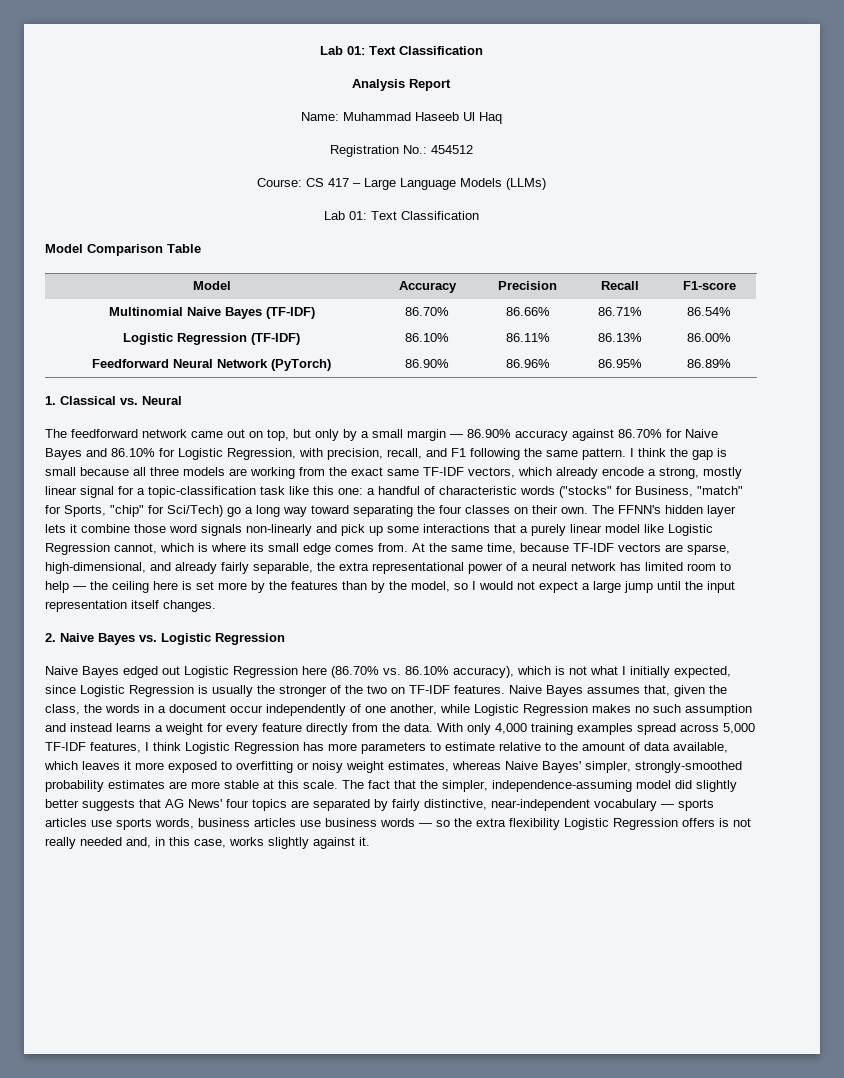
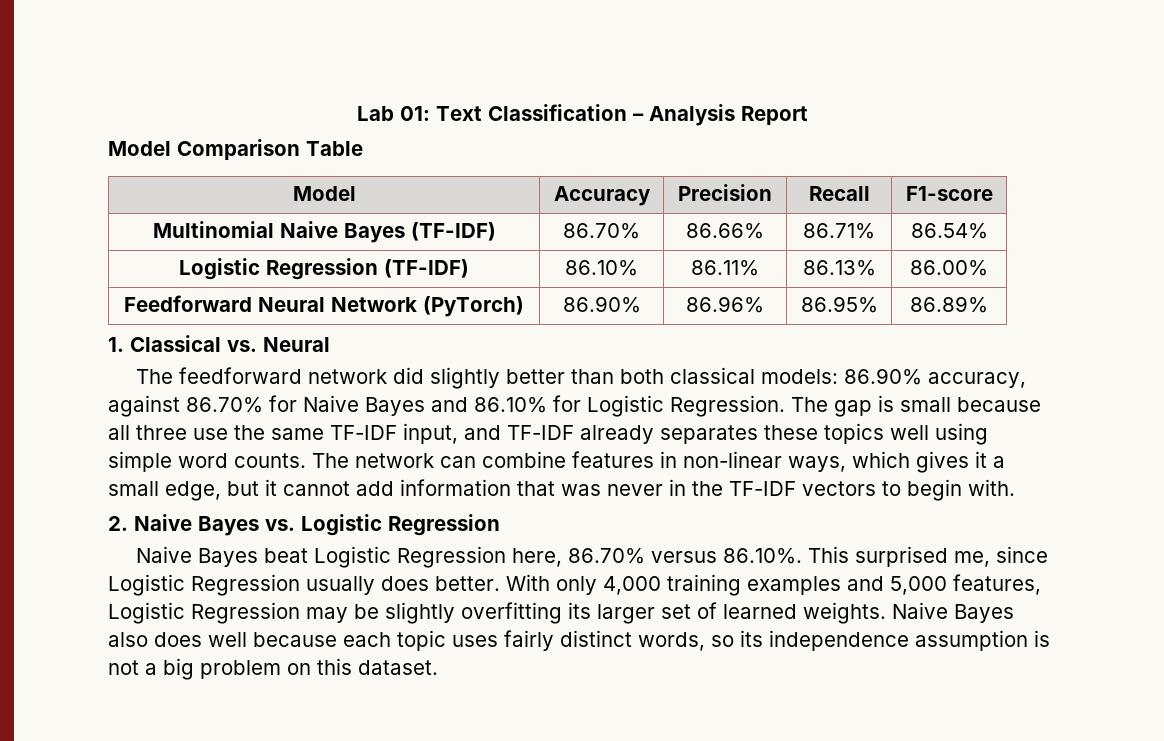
[319,46,483,55] Lab 01: Text Classification // -> [356,104,644,121] Lab 01: Text Classification –
[300,112,502,124] [329,145,473,157] [256,178,546,190] [323,211,479,220] // Name: Muhammad Haseeb Ul Haq // Registration No.: 454512 // Course: CS 417 – Large Language Models (LLMs) // Lab 01: Text Classification -> (808, 115) none
[191,429,568,441] came out on top, but only by a small margin — 86.90% accuracy -> [393,367,1027,389] did slightly better than both classical models: 86.90% accuracy,
[227,448,688,460] Regression, with precision, recall, and F1 following the same pattern. I think the -> [670,395,828,417] Regression. The
[183,467,742,479] [45,486,743,498] [45,505,736,517] [45,524,713,536] [45,543,730,555] [45,562,731,574] [45,581,735,593] [45,600,216,612] models are working from the exact same TF-IDF vectors, which already encode a strong, mostly linear signal for a topic-classification task like this one: a handful of characteristic words ("stocks" for Business, "match" for Sports, "chip" for Sci/Tech) go a long way toward separating the four classes on their own. The FFNN's hidden layer lets it combine those word signals non-linearly and pick up some interactions that a purely linear model like Logistic Regression cannot, which is where its small edge comes from. At the same time, because TF-IDF vectors are sparse, high-dimensional, and already fairly separable, the extra representational power of a neural network has limited room to help — the ceiling here is set more by the features than by the model, so I would not expect a large jump until the input representation itself changes. -> [193,423,988,445] [108,451,1005,473] [108,479,1015,501] use the same TF-IDF input, and TF-IDF already separates these topics well using simple word counts. The network can combine features in non-linear ways, which gives it a small edge, but it cannot add information that was never in the TF-IDF vectors to begin with.
[123,666,731,678] [45,685,727,697] [45,704,752,716] [45,723,433,735] edged out Logistic Regression here (86.70% vs. 86.10% accuracy), which is not what I initially expected, since Logistic Regression is usually the stronger of the two on TF-IDF features. Naive Bayes assumes that, given the class, the words in a document occur independently of one another, while Logistic Regression makes no such assumption and instead learns a weight for every feature directly from the data. -> [264,546,1049,568] [108,574,500,596] beat Logistic Regression here, 86.70% versus 86.10%. This surprised me, since Logistic Regression usually does better.
[637,723,755,735] [45,742,728,754] [44,761,742,773] [45,780,737,792] [45,799,714,811] [45,818,751,830] [45,837,370,849] spread across 5,000 TF-IDF features, I think Logistic Regression has more parameters to estimate relative to the amount of data available, which leaves it more exposed to overfitting or noisy weight estimates, whereas Naive Bayes' simpler, strongly-smoothed probability estimates are more stable at this scale. The fact that the simpler, independence-assuming model did slightly better suggests that AG News' four topics are separated by fairly distinctive, near-independent vocabulary — sports articles use sports words, business articles use business words — so the extra flexibility Logistic Regression offers is not really needed and, in this case, works slightly against it. -> [847,574,1041,595] [108,602,1014,624] [108,630,1050,651] [108,658,438,680] and 5,000 features, Logistic Regression may be slightly overfitting its larger set of learned weights. Naive Bayes also does well because each topic uses fairly distinct words, so its independence assumption is not a big problem on this dataset.

